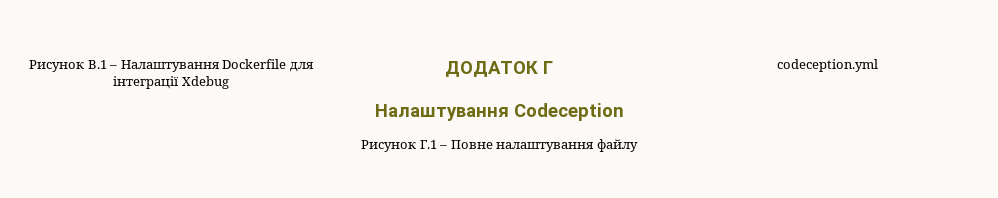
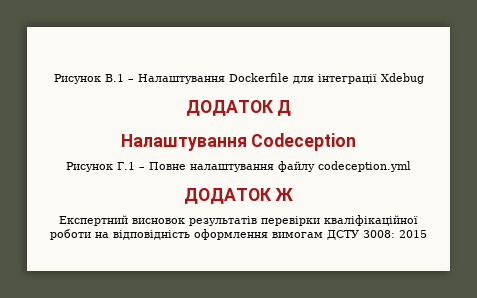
[543,61,553,74] Г -> [277,100,292,116] Д
(878, 65) none -> [183,188,294,204] [59,215,418,226] [50,229,427,240] // ДОДАТОК Ж // Експертний висновок результатів перевірки кваліфікаційної роботи на відповідність оформлення вимогам ДСТУ 3008: 2015

